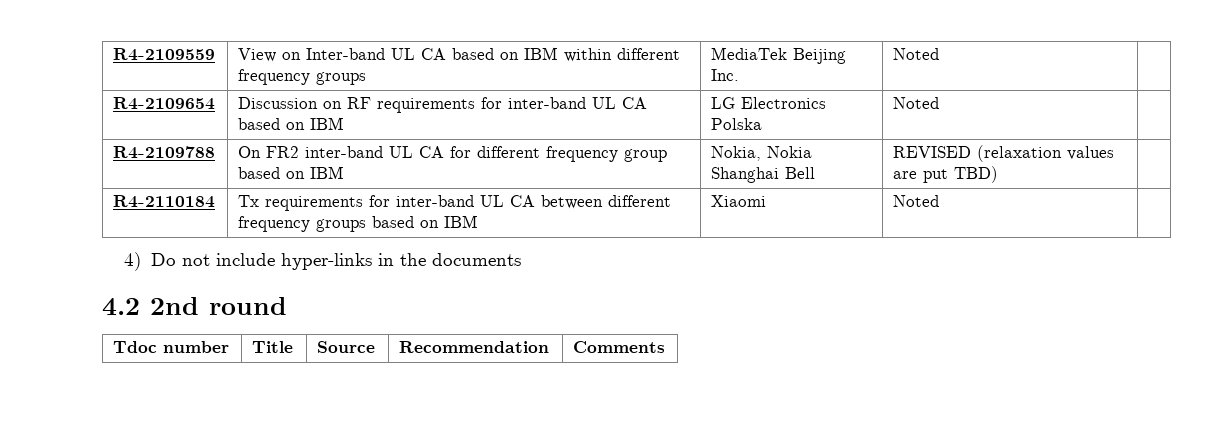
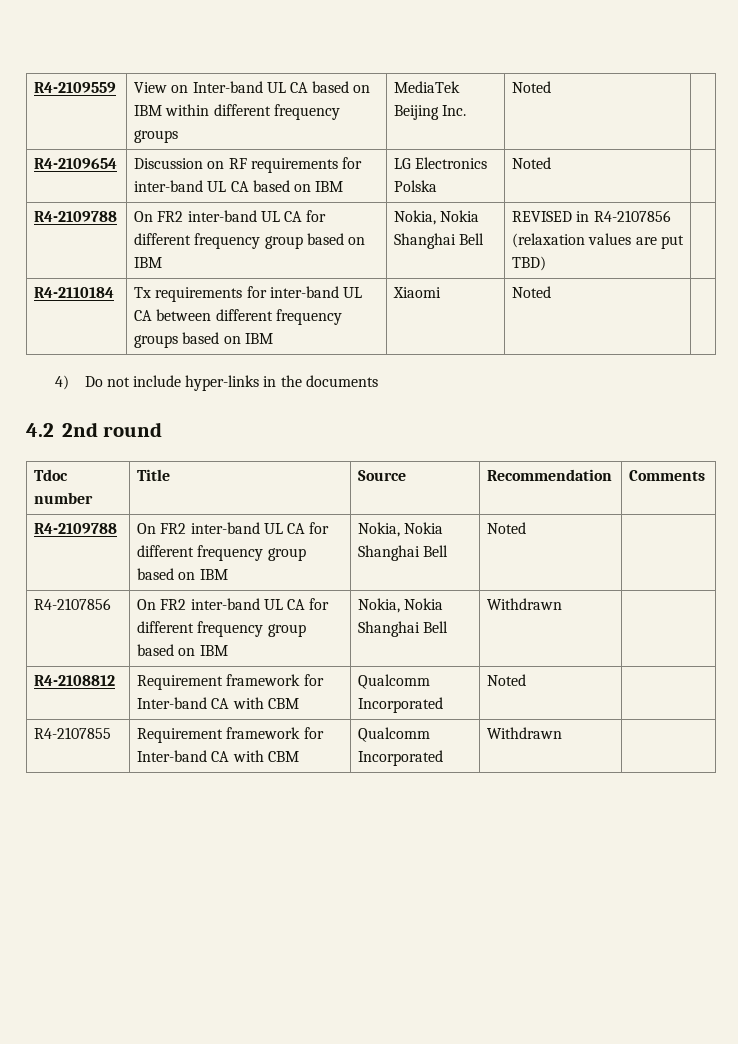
(972, 152) none -> [576,210,671,222] in R4-2107856
(666, 347) none -> [34,523,118,534] [137,522,330,534] [137,545,306,561] [137,568,228,580] [358,522,444,537] [358,545,449,561] [487,522,527,534] [34,598,112,610] [137,598,330,610] [137,621,306,637] [137,644,228,656] [358,598,444,613] [358,621,449,637] [487,598,563,610] [34,675,116,686] [137,674,324,690] [137,697,299,709] [358,674,431,689] [358,697,444,713] [487,674,527,686] [34,727,112,739] [137,727,324,743] [137,750,299,762] [358,727,431,742] [358,750,444,766] [487,727,563,739] // R4-2109788 | On FR2 inter-band UL CA for different frequency group based on IBM | Nokia, Nokia Shanghai Bell | Noted | // R4-2107856 | On FR2 inter-band UL CA for different frequency group based on IBM | Nokia, Nokia Shanghai Bell | Withdrawn | // R4-2108812 | Requirement framework for Inter-band CA with CBM | Qualcomm Incorporated | Noted | // R4-2107855 | Requirement framework for Inter-band CA with CBM | Qualcomm Incorporated | Withdrawn |

